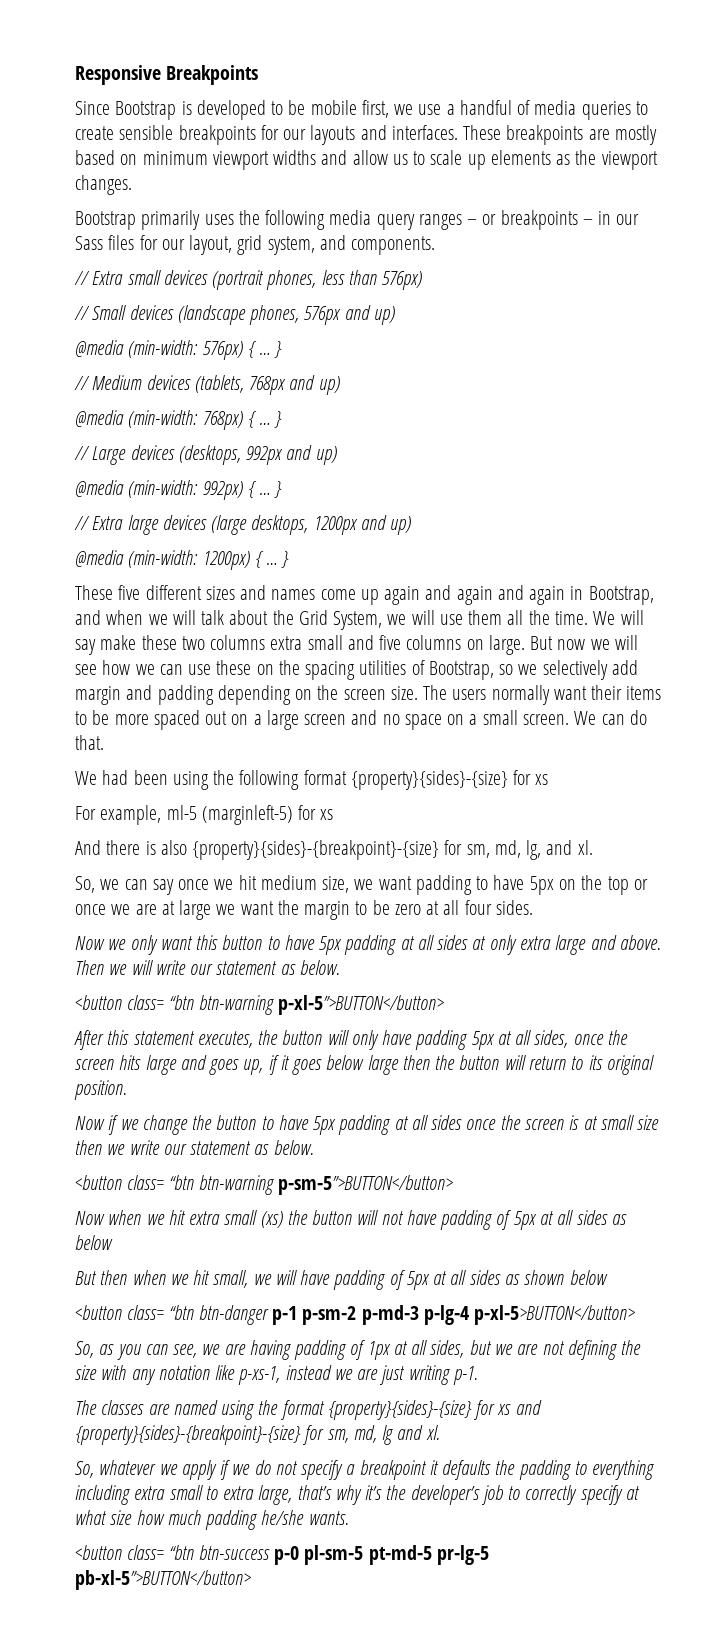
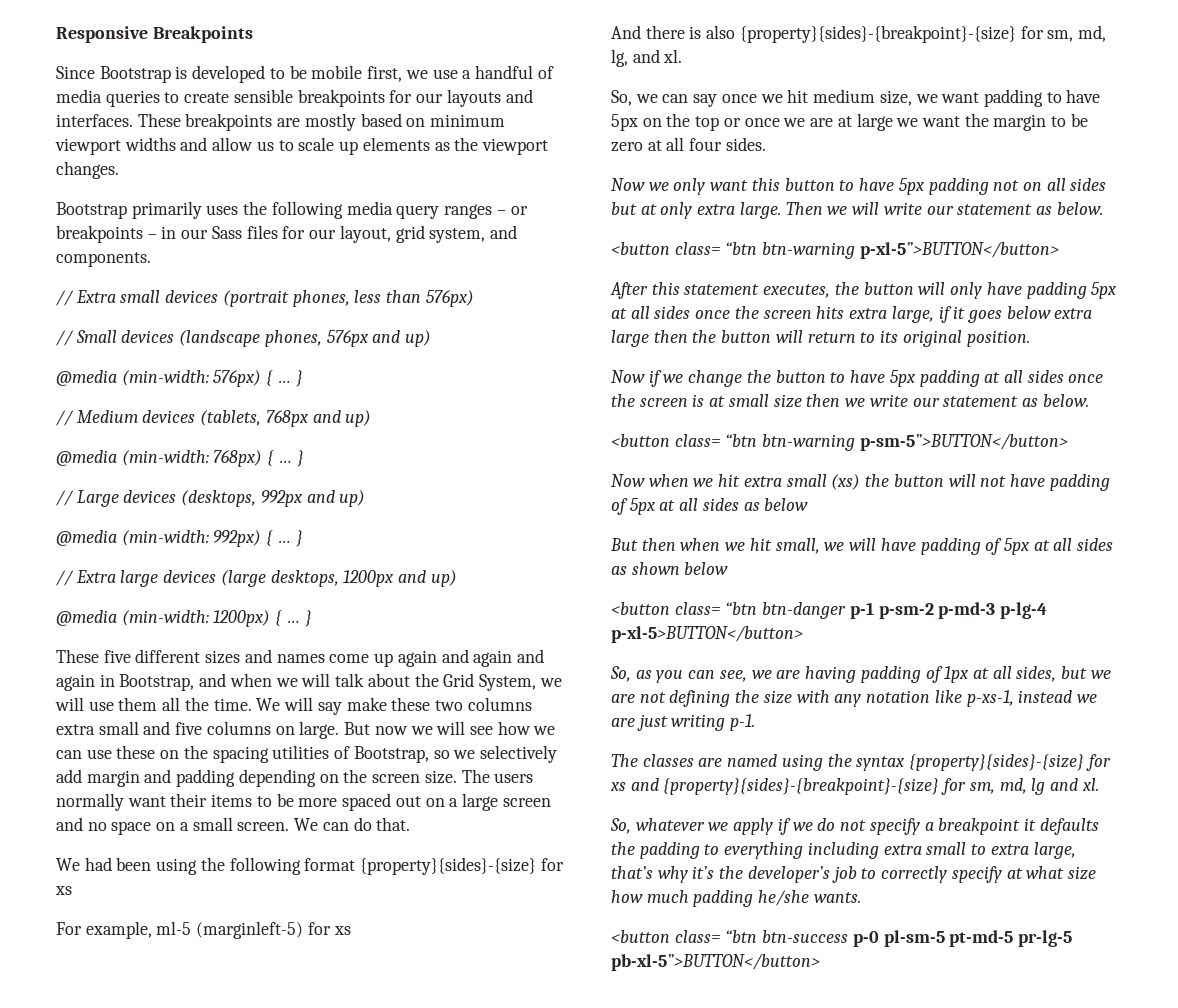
[400,935,469,950] at all sides -> [993,178,1107,191] [611,202,637,215] not on all sides but
[555,935,661,955] large and above. -> [739,202,781,219] large.
[534,1030,569,1048] sides, -> [654,306,691,319] sides
[145,1055,264,1075] large and goes up, -> [849,306,934,323] extra large,
(365, 1062) none -> [1054,308,1093,319] extra
[280,1400,325,1420] format -> [856,756,906,771] syntax

